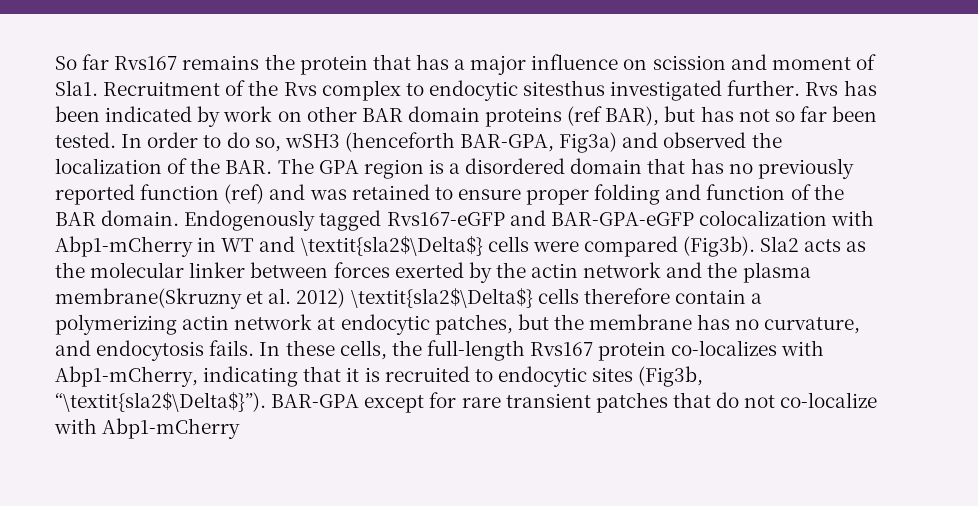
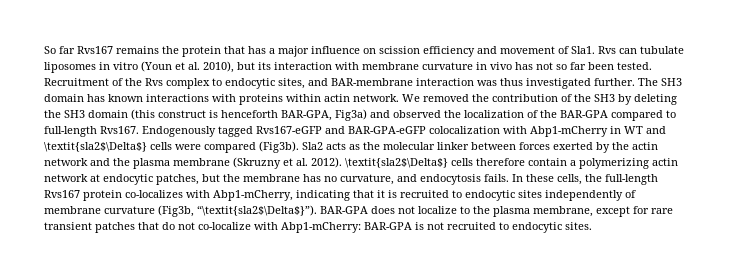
[730,54,876,70] [55,80,98,96] and moment of Sla1. -> [423,46,684,57] [44,61,652,73] efficiency and movement of Sla1. Rvs can tubulate liposomes in vitro (Youn et al. 2010), but its interaction with membrane curvature in vivo has not so far been tested.
[523,80,877,101] [55,106,878,127] [55,132,455,152] sitesthus investigated further. Rvs has been indicated by work on other BAR domain proteins (ref BAR), but has not so far been tested. In order to do so, wSH3 (henceforth -> [278,78,682,89] [44,94,677,105] [44,109,278,120] sites, and BAR-membrane interaction was thus investigated further. The SH3 domain has known interactions with proteins within actin network. We removed the contribution of the SH3 by deleting the SH3 domain (this construct is henceforth
[225,158,854,179] [55,184,844,205] [55,210,180,226] BAR. The GPA region is a disordered domain that has no previously reported function (ref) and was retained to ensure proper folding and function of the BAR domain. -> [560,110,676,121] [44,126,139,137] BAR-GPA compared to full-length Rvs167.
[55,288,346,309] membrane(Skruzny et al. 2012) -> [173,157,342,169] membrane (Skruzny et al. 2012).
[638,366,704,387] [55,392,360,412] (Fig3b, “\textit{sla2$\Delta$}”). BAR-GPA -> [545,190,636,201] [44,205,593,217] independently of membrane curvature (Fig3b, “\textit{sla2$\Delta$}”). BAR-GPA does not localize to the plasma membrane,
[102,418,241,439] Abp1-mCherry -> [281,222,592,233] Abp1-mCherry: BAR-GPA is not recruited to endocytic sites.

